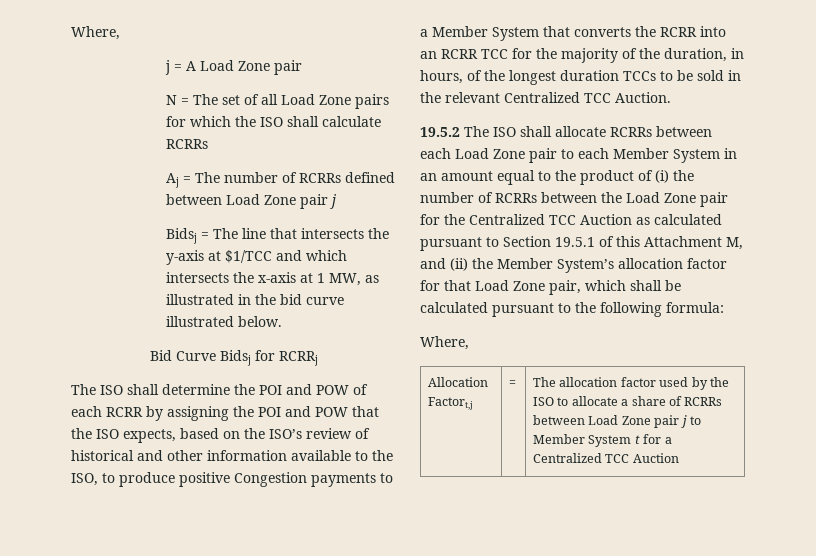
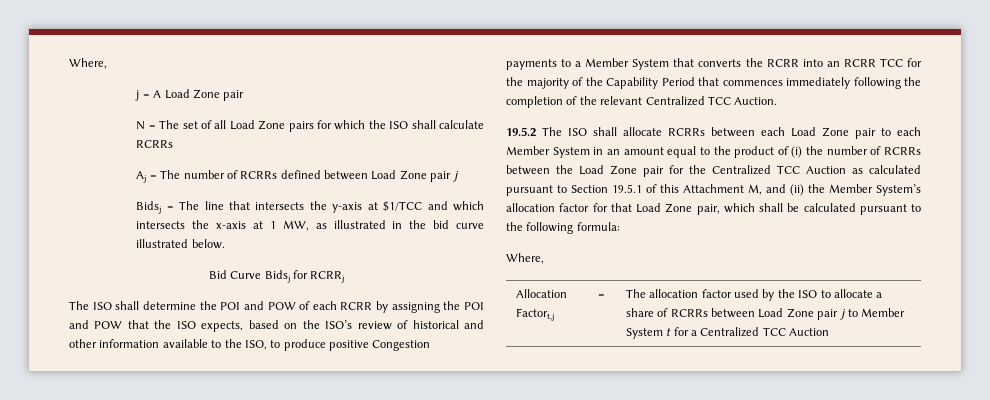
[664,48,744,62] [420,70,741,85] duration, in hours, of the longest duration TCCs to be sold in -> [606,77,921,89] [506,96,578,108] Capability Period that commences immediately following the completion of

